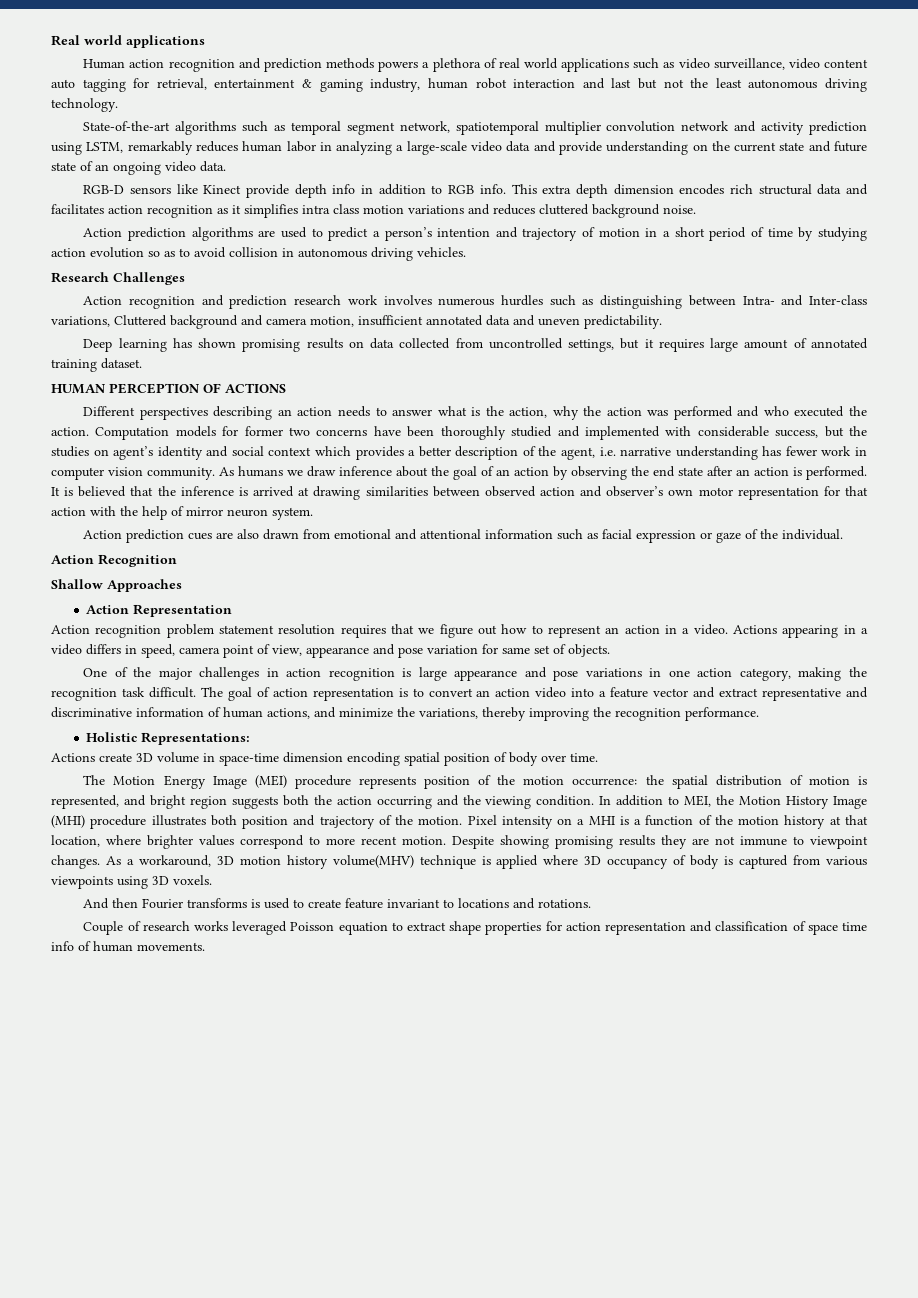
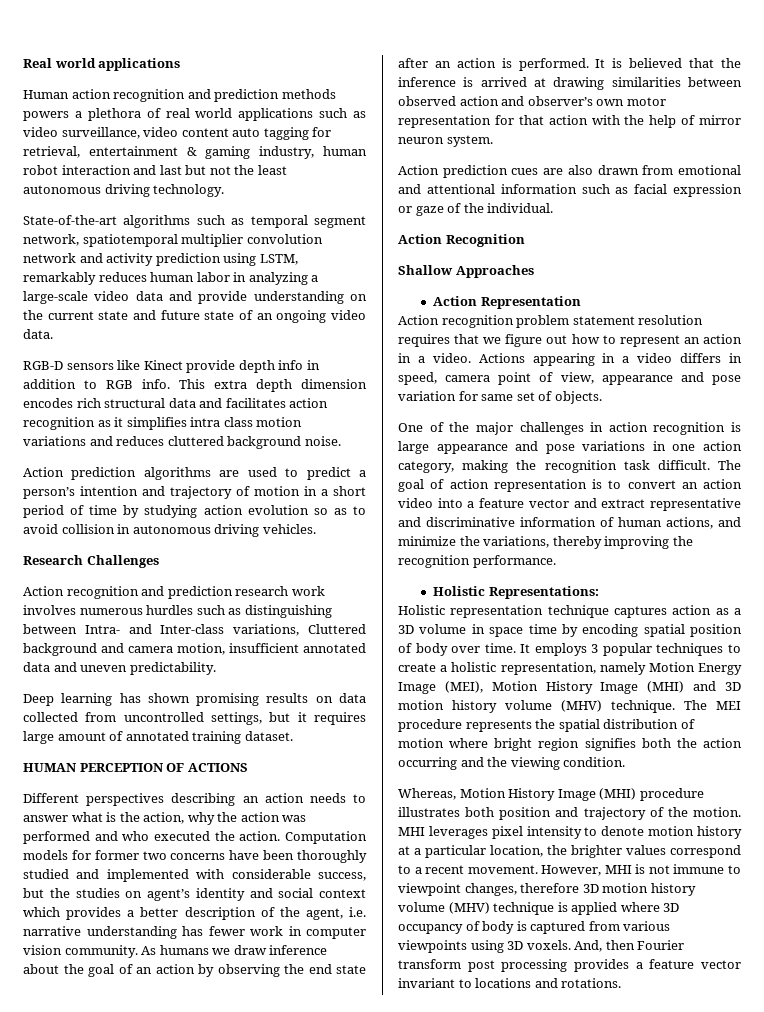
[51,752,343,766] Actions create 3D volume in space-time dimension -> [398,605,741,618] [398,624,578,637] Holistic representation technique captures action as a 3D volume in space time by
[83,775,638,789] // The Motion Energy Image (MEI) procedure represents position of the motion occurrence: -> [520,643,741,656] [398,662,742,675] [398,681,741,694] [398,700,741,713] [398,719,532,732] It employs 3 popular techniques to create a holistic representation, namely Motion Energy Image (MEI), Motion History Image (MHI) and 3D motion history volume (MHV) technique. The MEI procedure represents
[857,776,867,785] [51,795,146,809] is represented, and -> [449,738,489,748] where
[231,796,278,809] suggests -> [584,738,636,751] signifies
[599,795,735,807] In addition to MEI, the -> [398,788,456,800] // Whereas,
[467,815,868,829] [51,835,868,849] [51,855,414,869] Pixel intensity on a MHI is a function of the motion history at that location, where brighter values correspond to more recent motion. Despite showing promising results they are not immune to viewpoint changes. As a workaround, 3D motion history volume(MHV) -> [398,826,742,839] [398,845,741,858] [398,864,741,876] [398,883,696,896] [398,902,490,914] MHI leverages pixel intensity to denote motion history at a particular location, the brighter values correspond to a recent movement. However, MHI is not immune to viewpoint changes, therefore 3D motion history volume (MHV)
[83,898,110,909] // And -> [574,940,603,952] And,
[187,898,384,909] transforms is used to create feature -> [398,959,741,972] transform post processing provides a feature vector
[83,921,867,935] [51,941,205,952] // Couple of research works leveraged Poisson equation to extract shape properties for action representation and classification of space time info of human movements. -> (622, 983) none

